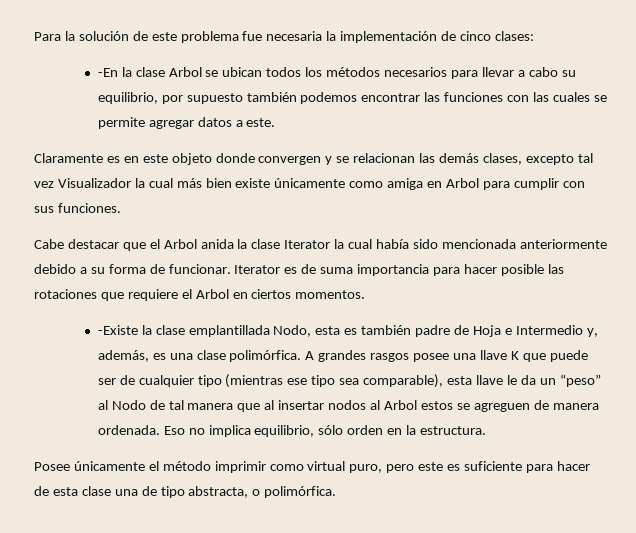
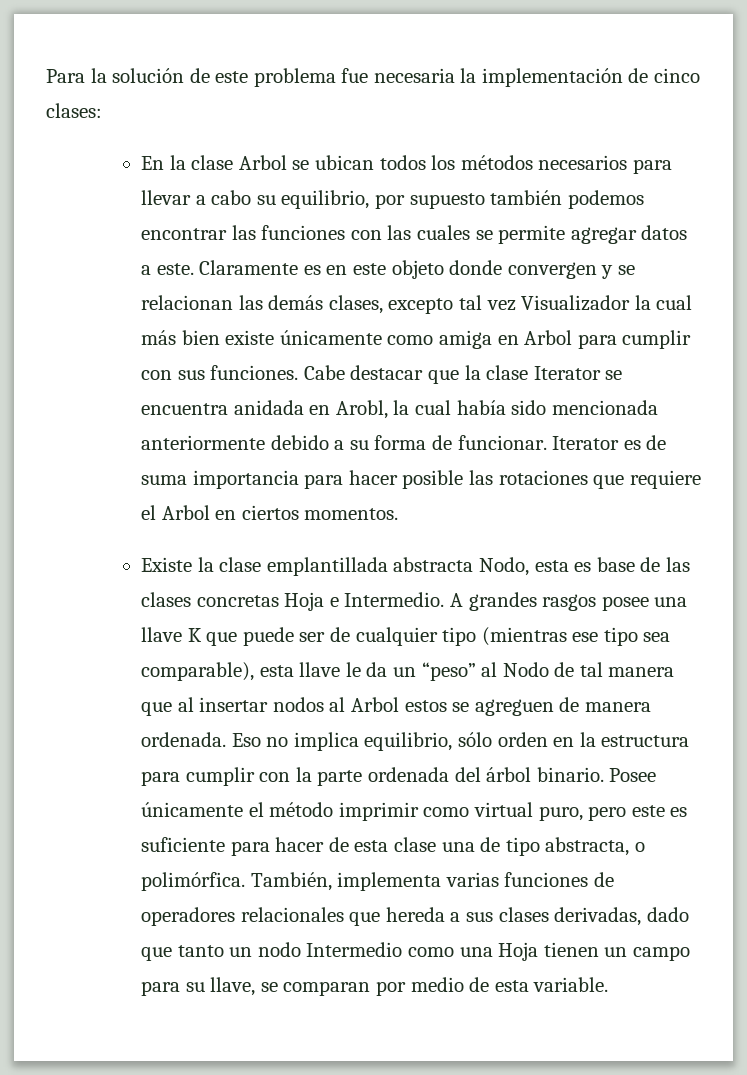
[97,68,118,77] -En -> [141,156,165,170] En
(276, 122) // -> (194, 269) none
(121, 208) // -> (299, 372) none
[149,239,331,249] el Arbol anida la clase Iterator -> [464,365,623,380] [141,400,388,419] la clase Iterator se encuentra anidada en Arobl,
[97,325,138,335] -Existe -> [141,557,193,572] Existe
(270, 331) none -> [393,557,474,572] abstracta
[361,325,598,337] [97,350,302,362] también padre de Hoja e Intermedio y, además, es una clase polimórfica. -> [596,557,690,572] [141,592,445,611] base de las clases concretas Hoja e Intermedio.
[420,426,487,435] estructura. // -> [601,735,690,747] [141,767,604,786] estructura para cumplir con la parte ordenada del árbol binario.
(337, 492) none -> [250,872,614,891] [141,907,689,926] [141,942,690,961] [141,977,609,996] También, implementa varias funciones de operadores relacionales que hereda a sus clases derivadas, dado que tanto un nodo Intermedio como una Hoja tienen un campo para su llave, se comparan por medio de esta variable.

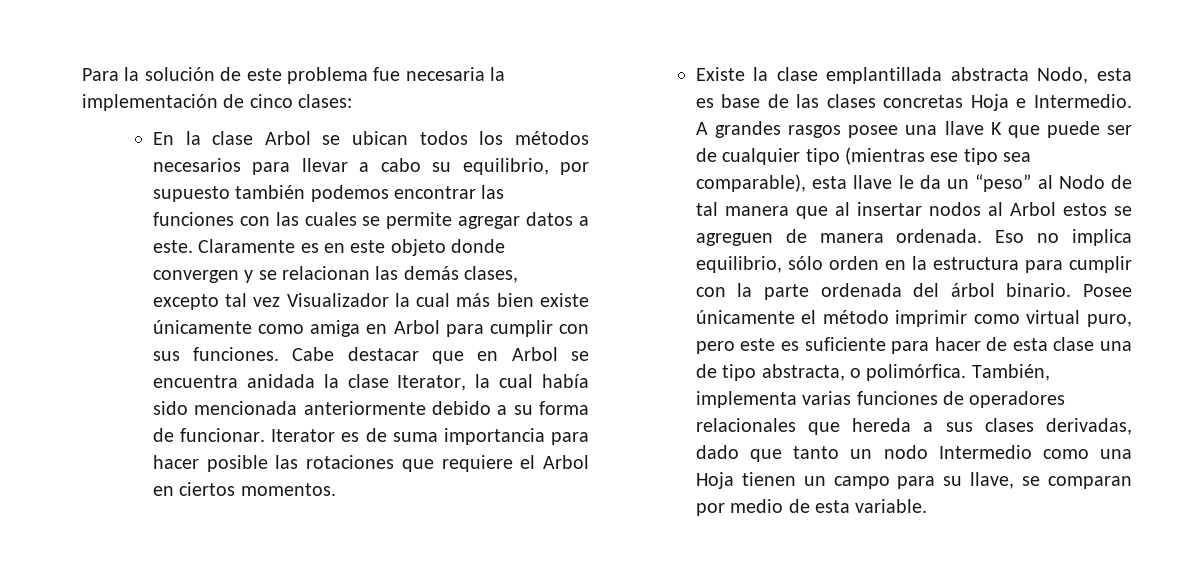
[464,365,623,380] [141,400,388,419] la clase Iterator se encuentra anidada en Arobl, -> [477,347,589,361] [152,374,467,391] en Arbol se encuentra anidada la clase Iterator,

